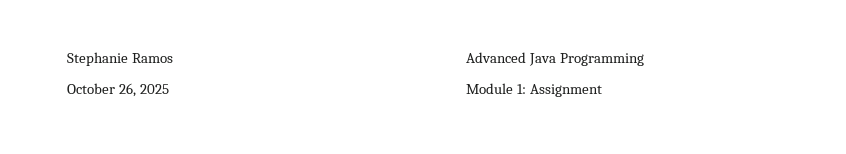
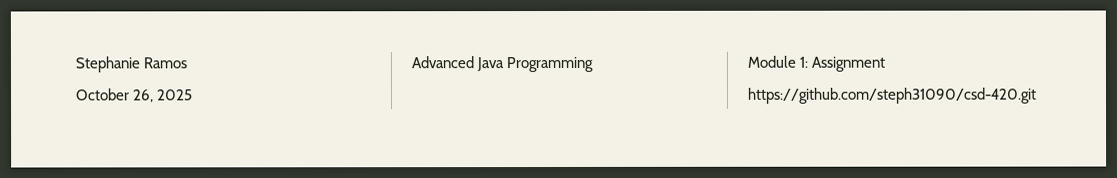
(602, 90) none -> [747,87,1037,104] // https://github.com/steph31090/csd-420.git

